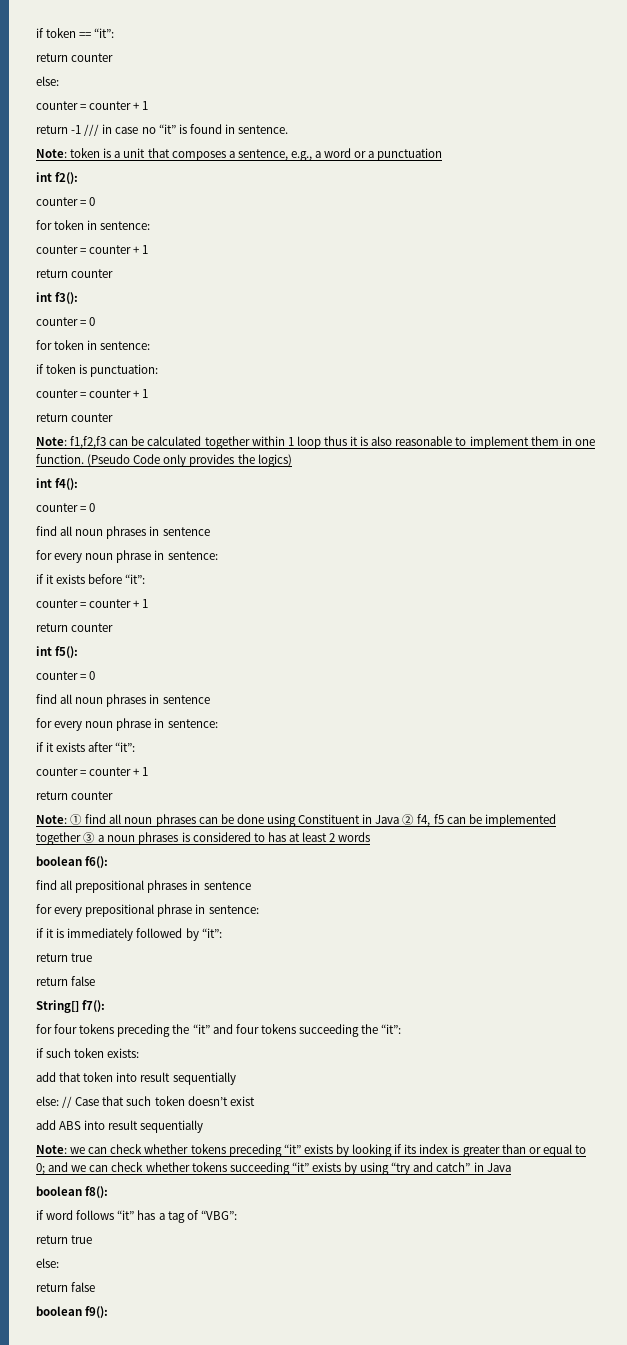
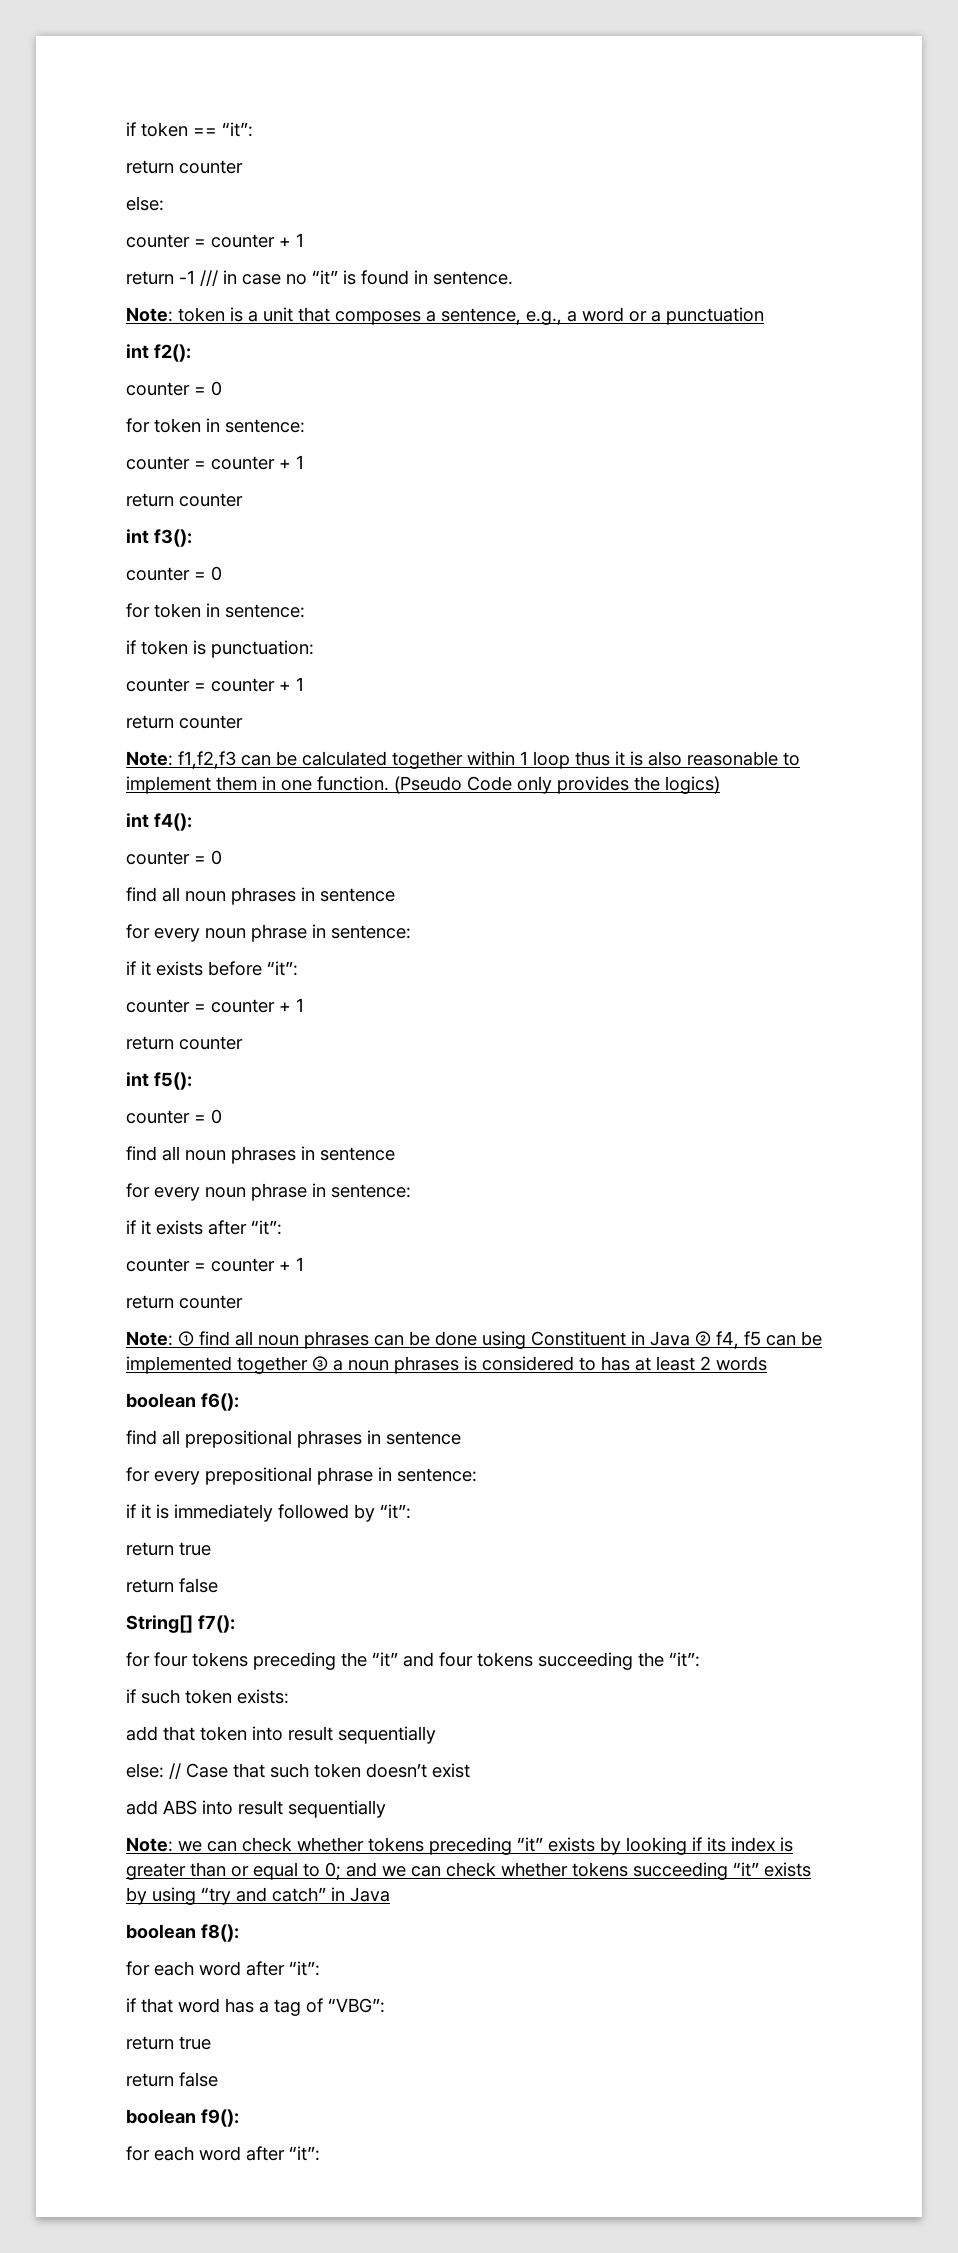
[36,1210,135,1220] if word follows “it” -> [126,1961,320,1976] [126,1998,220,2013] for each word after “it”: // if that word
[36,1258,59,1268] // else: -> (211, 2043) none
(109, 1312) none -> [126,2146,320,2161] // for each word after “it”:

